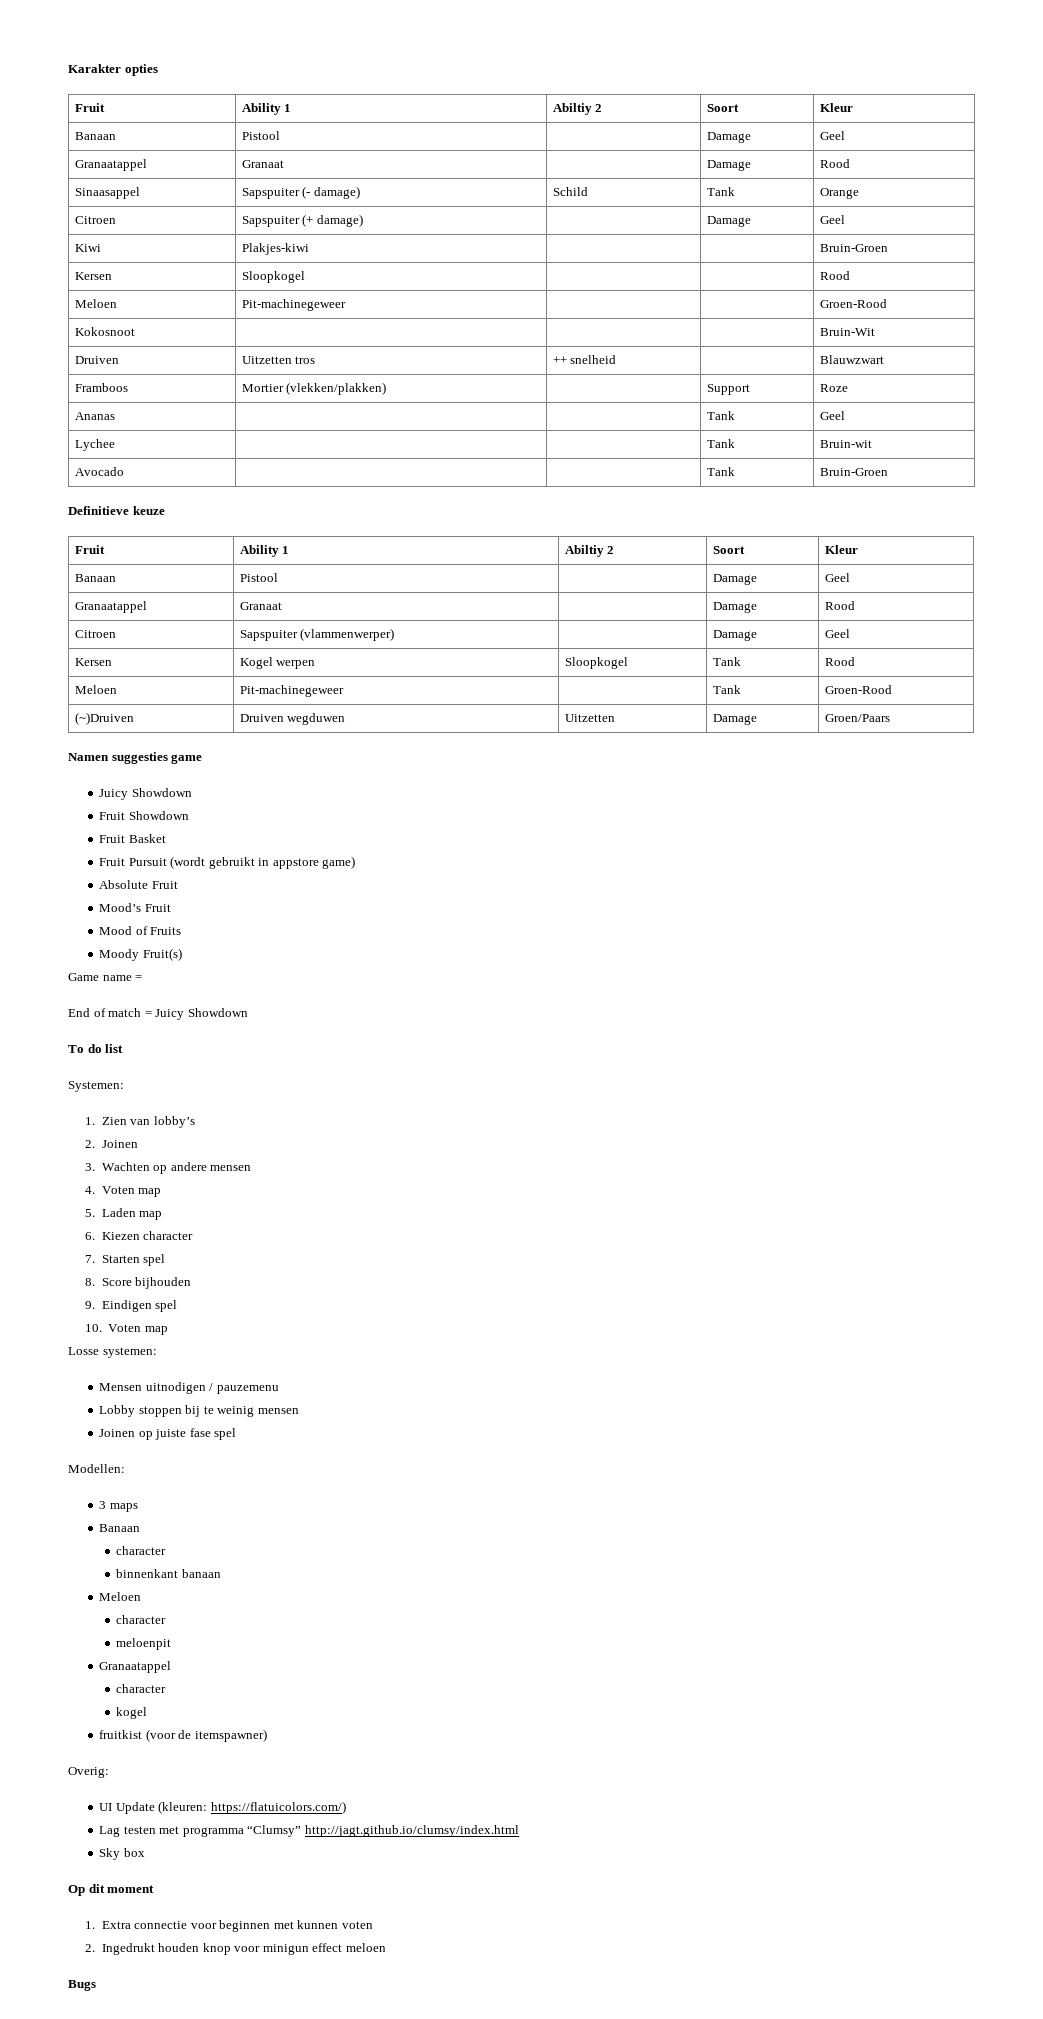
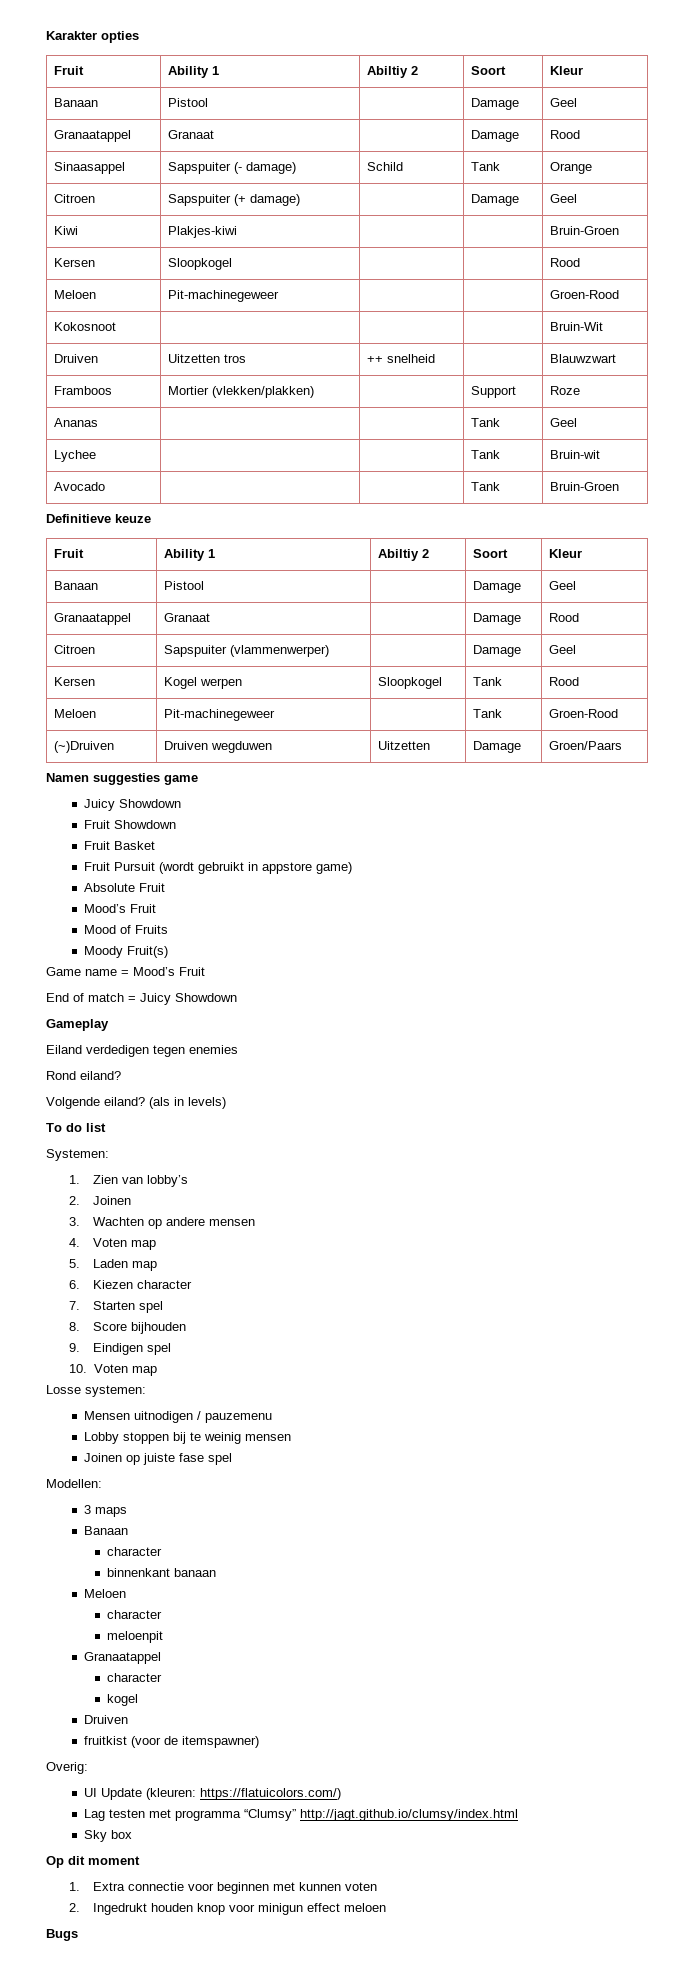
(143, 978) none -> [133,967,205,976] Mood’s Fruit
(248, 1012) none -> [46,1019,109,1031] [46,1045,238,1057] [46,1071,121,1080] [46,1097,226,1109] // Gameplay // Eiland verdedigen tegen enemies // Rond eiland? // Volgende eiland? (als in levels)
(148, 1713) none -> [83,1715,128,1724] // Druiven

